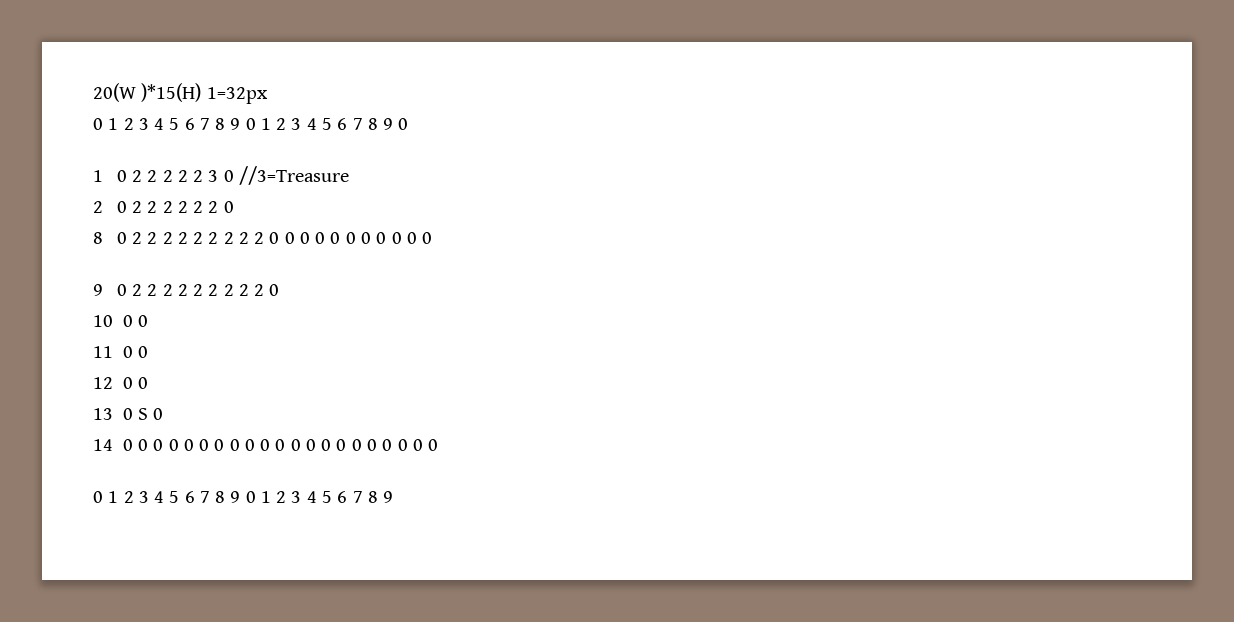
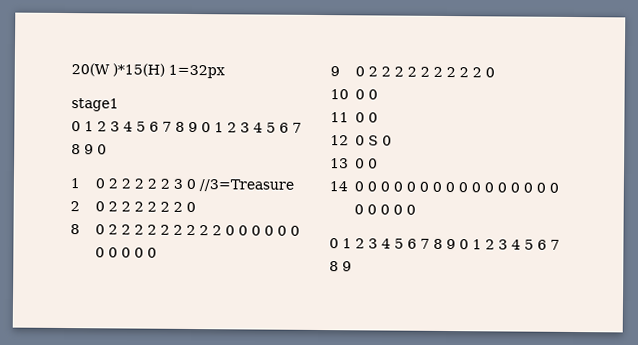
(268, 95) none -> [71,98,119,112] // stage1
(133, 383) none -> [368,135,380,146] S
[138,408,149,420] S -> (366, 163) none

